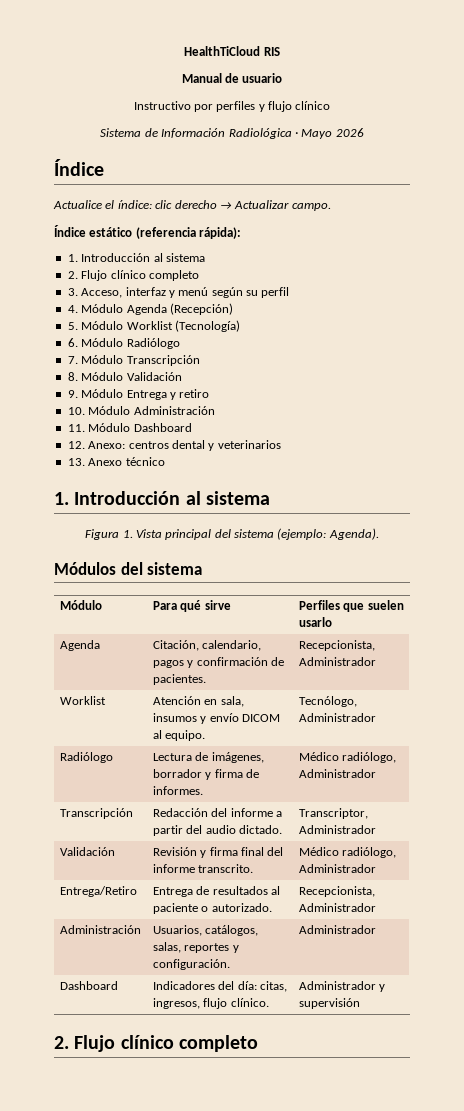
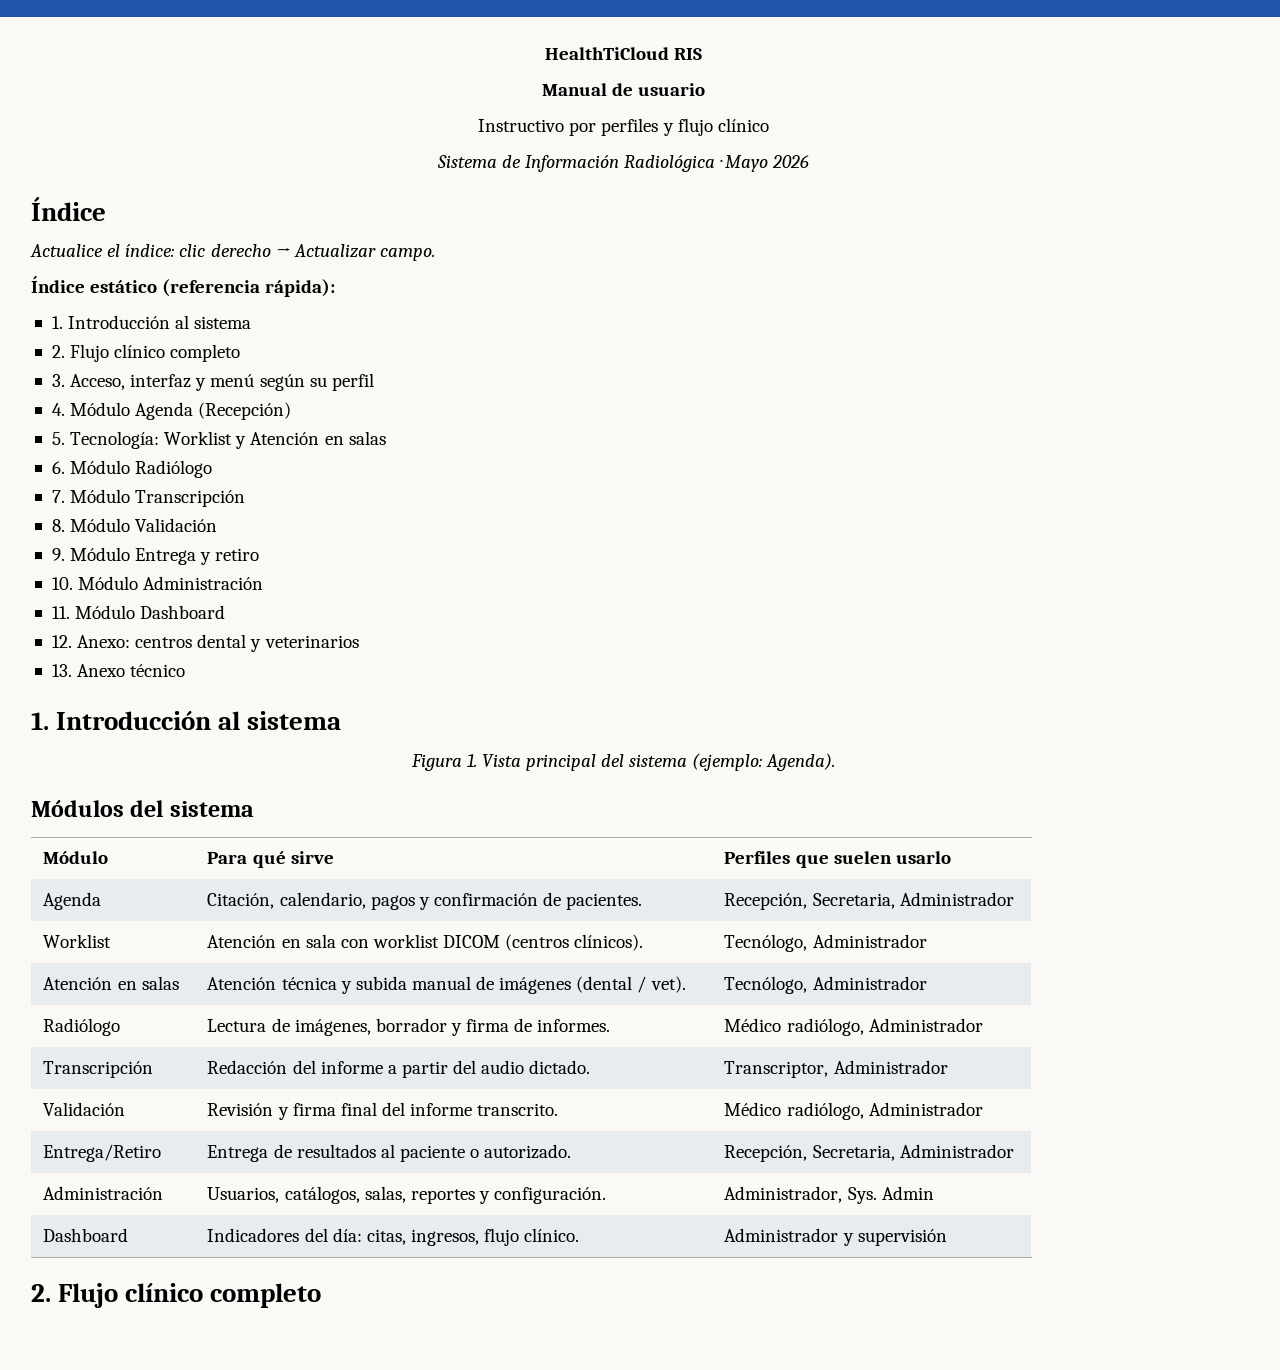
[81,320,240,332] Módulo Worklist (Tecnología) -> [70,431,386,449] Tecnología: Worklist y Atención en salas
[298,640,375,651] Recepcionista, -> [724,893,895,910] Recepción, Secretaria,
[220,696,244,707] [152,713,281,724] [152,730,206,741] sala, insumos y envío DICOM al equipo. -> [305,934,644,951] [724,934,927,952] [43,976,179,990] [207,976,686,994] sala con worklist DICOM (centros clínicos). | Tecnólogo, Administrador // Atención en salas | Atención técnica y subida manual de imágenes (dental / vet).
[298,886,375,897] Recepcionista, -> [724,1145,895,1162] Recepción, Secretaria,
[298,925,376,934] Administrador -> [724,1186,934,1204] Administrador, Sys. Admin

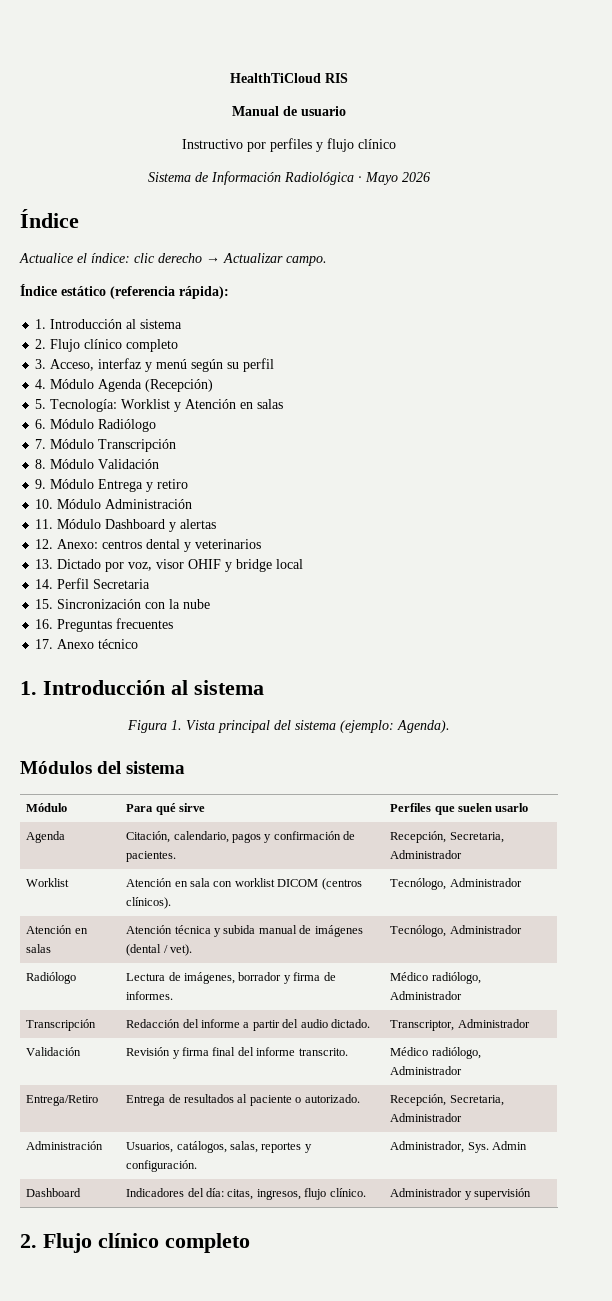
(226, 612) none -> [169,519,217,532] y alertas
(72, 670) none -> [57,559,304,572] [35,578,151,589] [35,599,211,609] [35,618,174,632] [35,639,54,649] Dictado por voz, visor OHIF y bridge local // 14. Perfil Secretaria // 15. Sincronización con la nube // 16. Preguntas frecuentes // 17.

